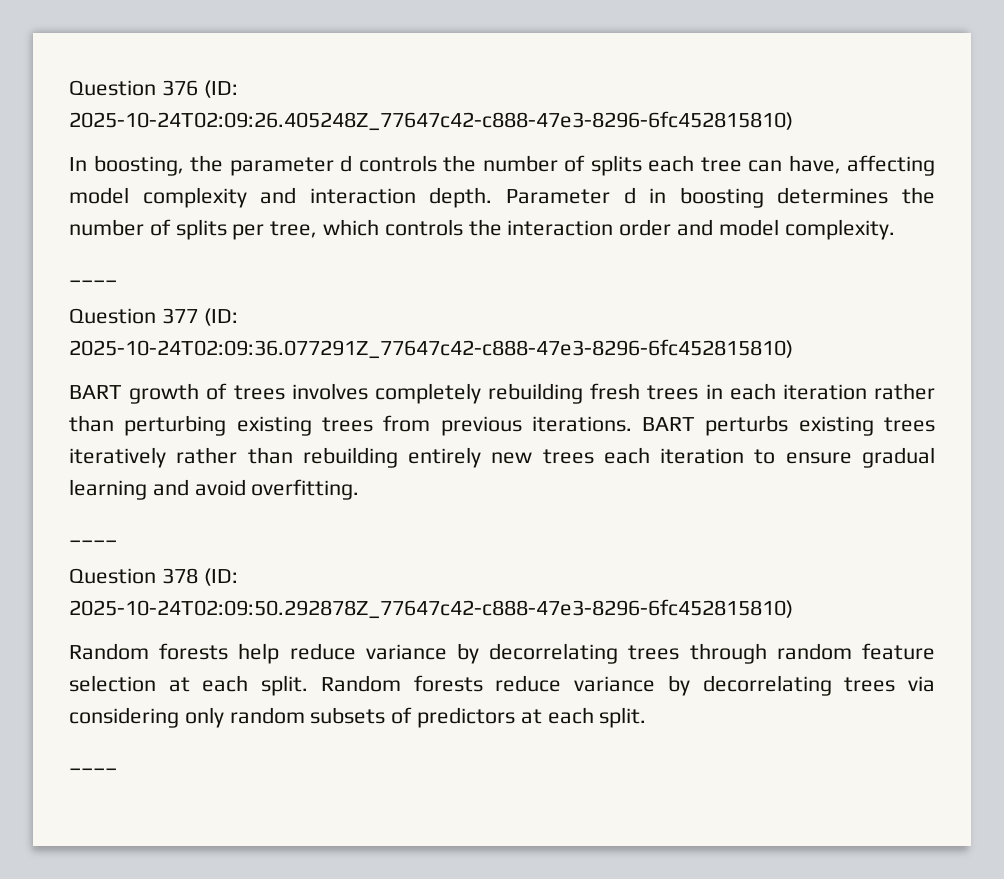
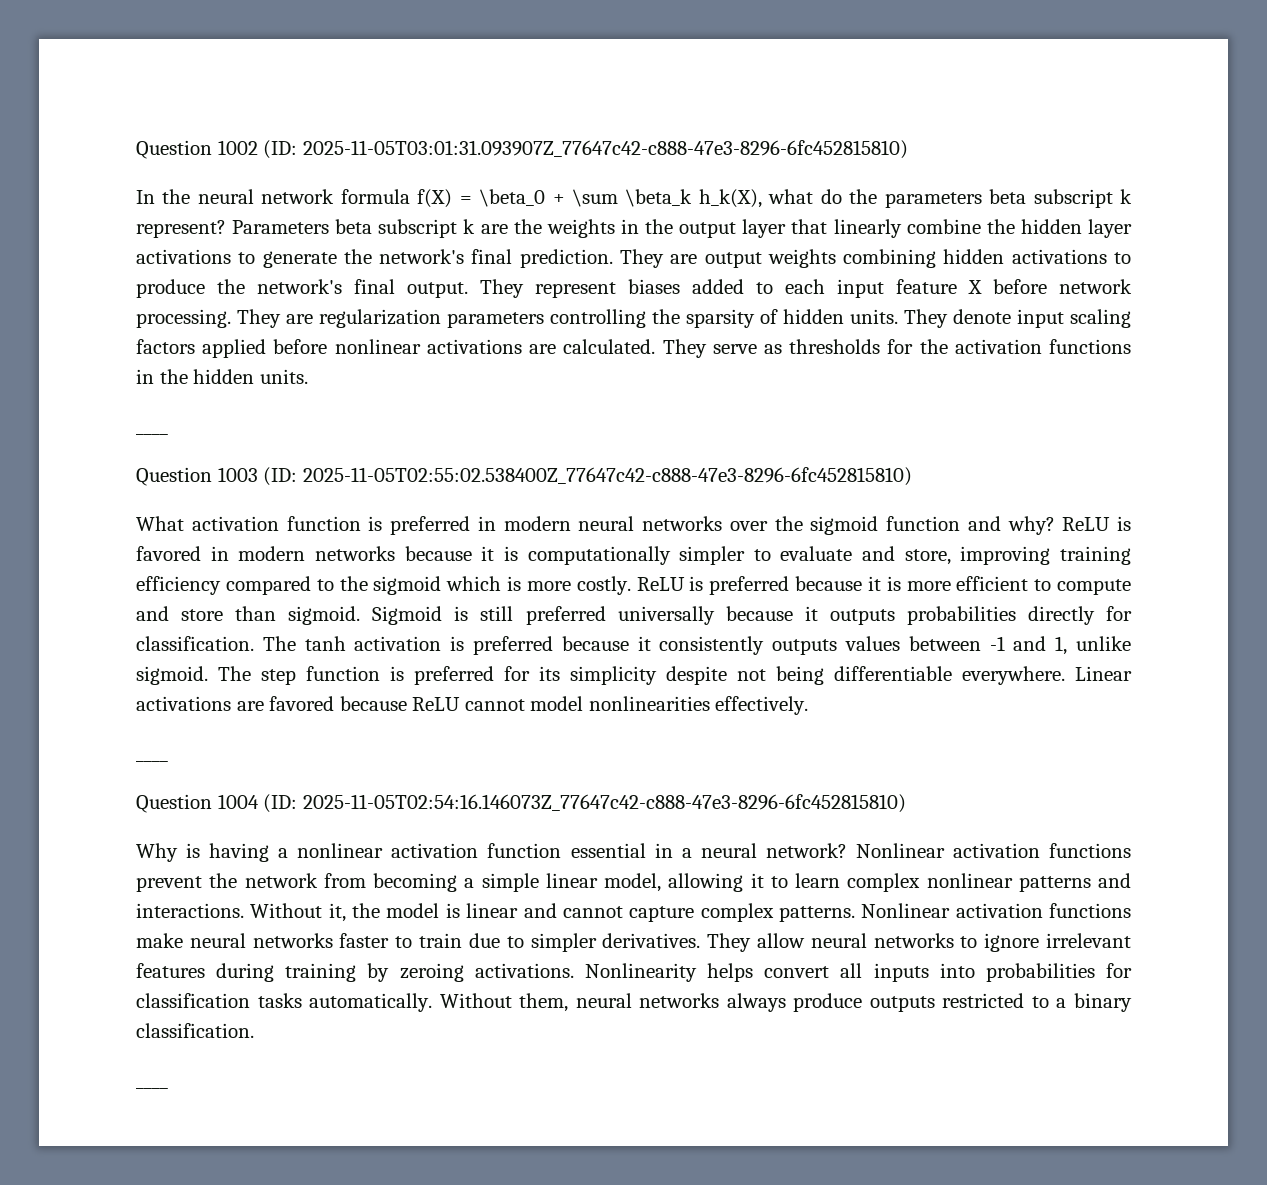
[69,80,238,98] [69,111,793,131] [69,155,935,176] [69,187,936,208] [69,219,895,240] [69,279,117,283] [69,308,238,326] [69,339,793,359] [69,383,935,404] [69,415,935,436] [69,447,935,468] [69,479,360,500] [69,539,117,543] [69,568,238,586] [69,599,793,619] [69,643,936,664] [69,675,936,696] [69,707,647,728] Question 376 (ID: 2025-10-24T02:09:26.405248Z_77647c42-c888-47e3-8296-6fc452815810) // In boosting, the parameter d controls the number of splits each tree can have, affecting model complexity and interaction depth. Parameter d in boosting determines the number of splits per tree, which controls the interaction order and model complexity. // ____ // Question 377 (ID: 2025-10-24T02:09:36.077291Z_77647c42-c888-47e3-8296-6fc452815810) // BART growth of trees involves completely rebuilding fresh trees in each iteration rather than perturbing existing trees from previous iterations. BART perturbs existing trees iteratively rather than rebuilding entirely new trees each iteration to ensure gradual learning and avoid overfitting. // ____ // Question 378 (ID: 2025-10-24T02:09:50.292878Z_77647c42-c888-47e3-8296-6fc452815810) // Random forests help reduce variance by decorrelating trees through random feature selection at each split. Random forests reduce variance by decorrelating trees via considering only random subsets of predictors at each split. -> [136,140,908,159] [136,189,1133,208] [136,219,1132,238] [136,249,1132,268] [136,279,1132,298] [136,309,1131,328] [136,339,1131,358] [136,369,308,384] [136,433,168,435] [136,467,912,486] [136,516,1131,535] [136,546,1131,565] [136,576,1132,595] [136,606,1132,625] [136,636,1131,655] [136,666,1132,685] [136,696,809,715] [136,760,168,762] [136,794,906,813] [136,843,1131,862] [136,873,1131,892] [136,903,1131,922] [136,933,1131,952] [136,963,1133,982] [136,993,1132,1012] [136,1023,254,1038] Question 1002 (ID: 2025-11-05T03:01:31.093907Z_77647c42-c888-47e3-8296-6fc452815810) // In the neural network formula f(X) = \beta_0 + \sum \beta_k h_k(X), what do the parameters beta subscript k represent? Parameters beta subscript k are the weights in the output layer that linearly combine the hidden layer activations to generate the network's final prediction. They are output weights combining hidden activations to produce the network's final output. They represent biases added to each input feature X before network processing. They are regularization parameters controlling the sparsity of hidden units. They denote input scaling factors applied before nonlinear activations are calculated. They serve as thresholds for the activation functions in the hidden units. // ____ // Question 1003 (ID: 2025-11-05T02:55:02.538400Z_77647c42-c888-47e3-8296-6fc452815810) // What activation function is preferred in modern neural networks over the sigmoid function and why? ReLU is favored in modern networks because it is computationally simpler to evaluate and store, improving training efficiency compared to the sigmoid which is more costly. ReLU is preferred because it is more efficient to compute and store than sigmoid. Sigmoid is still preferred universally because it outputs probabilities directly for classification. The tanh activation is preferred because it consistently outputs values between -1 and 1, unlike sigmoid. The step function is preferred for its simplicity despite not being differentiable everywhere. Linear activations are favored because ReLU cannot model nonlinearities effectively. // ____ // Question 1004 (ID: 2025-11-05T02:54:16.146073Z_77647c42-c888-47e3-8296-6fc452815810) // Why is having a nonlinear activation function essential in a neural network? Nonlinear activation functions prevent the network from becoming a simple linear model, allowing it to learn complex nonlinear patterns and interactions. Without it, the model is linear and cannot capture complex patterns. Nonlinear activation functions make neural networks faster to train due to simpler derivatives. They allow neural networks to ignore irrelevant features during training by zeroing activations. Nonlinearity helps convert all inputs into probabilities for classification tasks automatically. Without them, neural networks always produce outputs restricted to a binary classification.

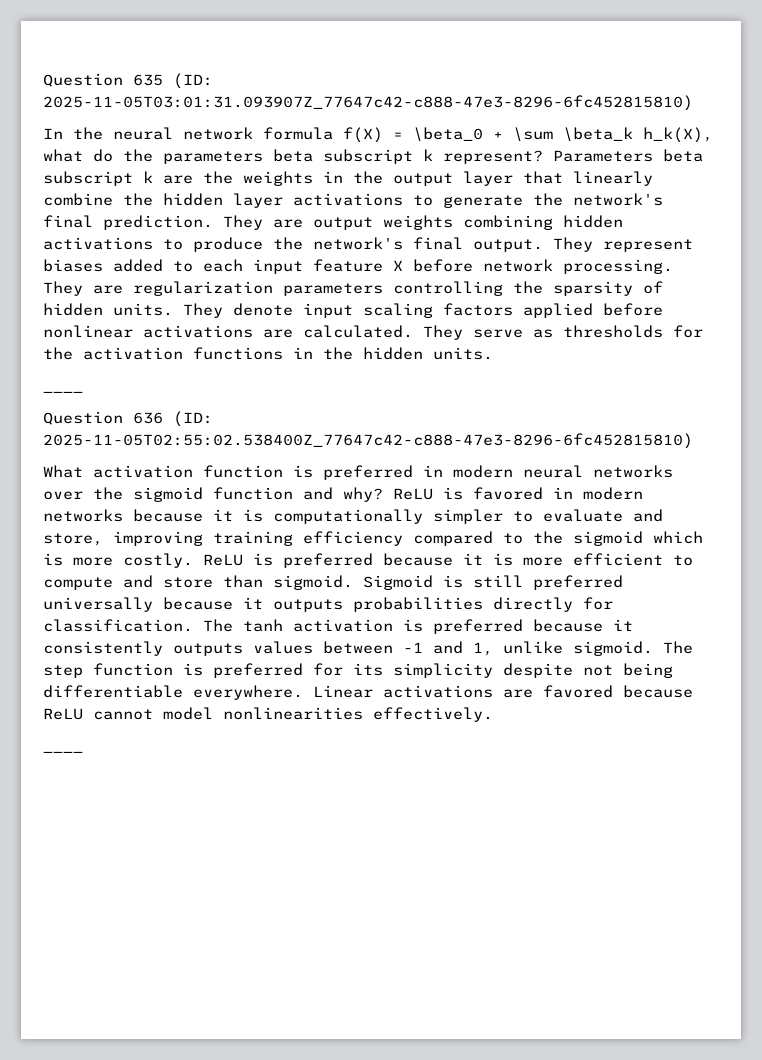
[136,140,258,159] Question 1002 -> [43,73,163,87] Question 635
[217,467,258,482] 1003 -> [133,412,163,424] 636
[136,794,906,813] [136,843,1131,862] [136,873,1131,892] [136,903,1131,922] [136,933,1131,952] [136,963,1133,982] [136,993,1132,1012] [136,1023,254,1038] [136,1087,168,1089] // Question 1004 (ID: 2025-11-05T02:54:16.146073Z_77647c42-c888-47e3-8296-6fc452815810) // Why is having a nonlinear activation function essential in a neural network? Nonlinear activation functions prevent the network from becoming a simple linear model, allowing it to learn complex nonlinear patterns and interactions. Without it, the model is linear and cannot capture complex patterns. Nonlinear activation functions make neural networks faster to train due to simpler derivatives. They allow neural networks to ignore irrelevant features during training by zeroing activations. Nonlinearity helps convert all inputs into probabilities for classification tasks automatically. Without them, neural networks always produce outputs restricted to a binary classification. // ____ -> (83, 752) none

